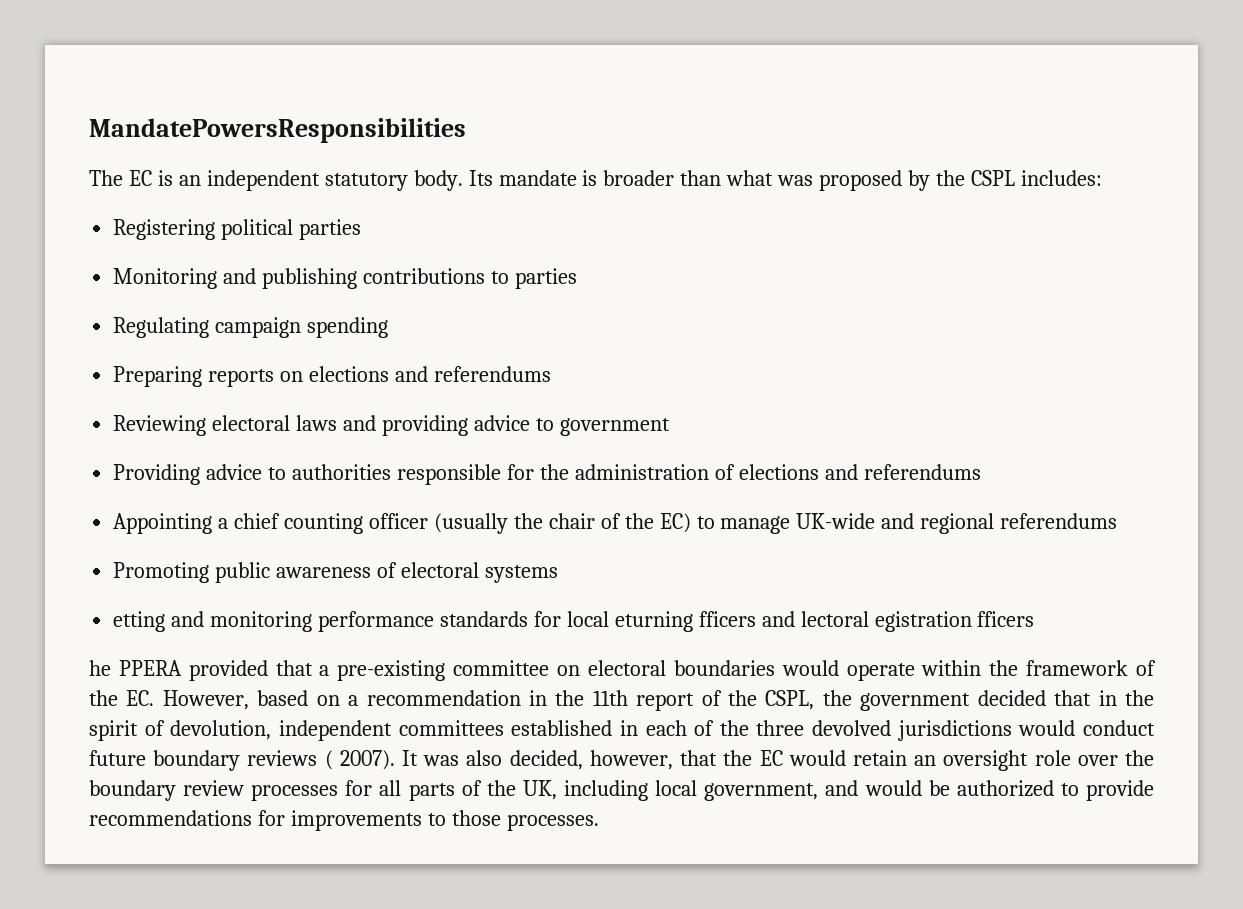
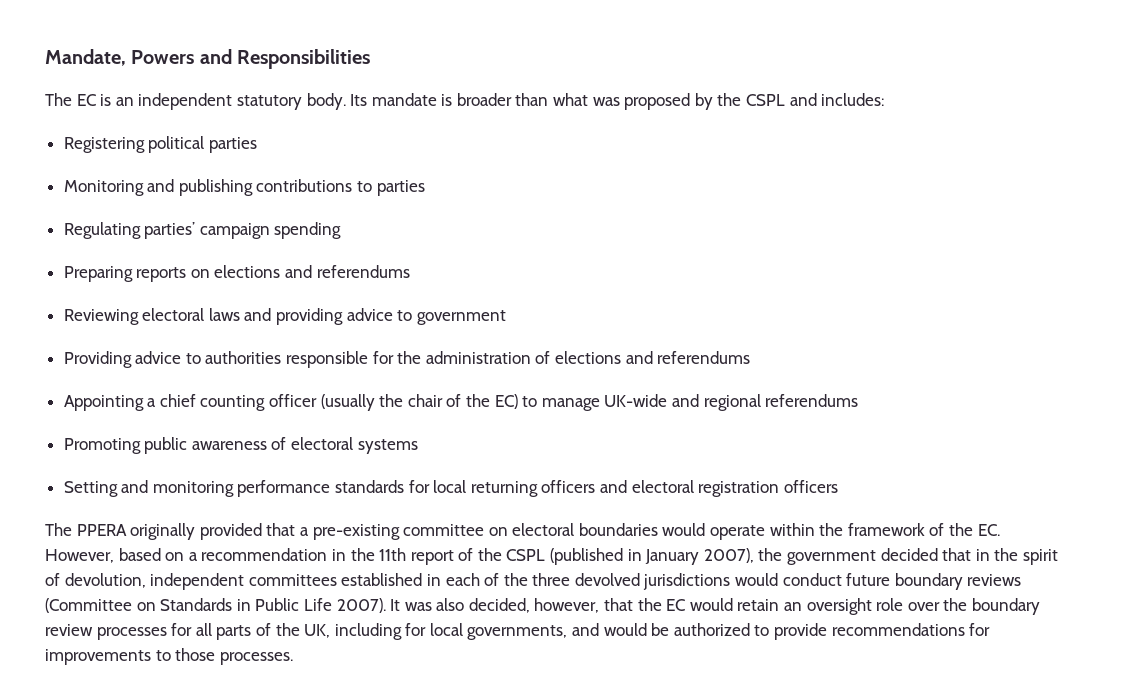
[89,118,466,143] MandatePowersResponsibilities -> [45,49,371,69] Mandate, Powers and Responsibilities
(1015, 178) none -> [789,93,817,106] and
(210, 327) none -> [144,222,196,239] parties’
[113,611,166,632] etting -> [63,481,118,497] Setting
[614,611,1035,632] [89,660,182,676] eturning fficers and lectoral egistration fficers // he PPERA -> [470,480,838,497] [45,523,196,540] returning officers and electoral registration officers // The PPERA originally
[765,690,815,710] CSPL, -> [506,548,754,565] CSPL (published in January 2007),
[324,750,333,770] ( -> [45,598,332,613] (Committee on Standards in Public Life
[655,780,819,801] local government, -> [405,623,568,640] for local governments,

